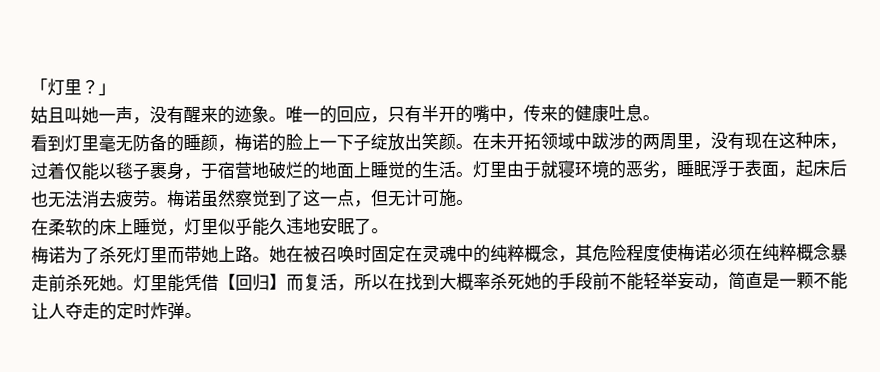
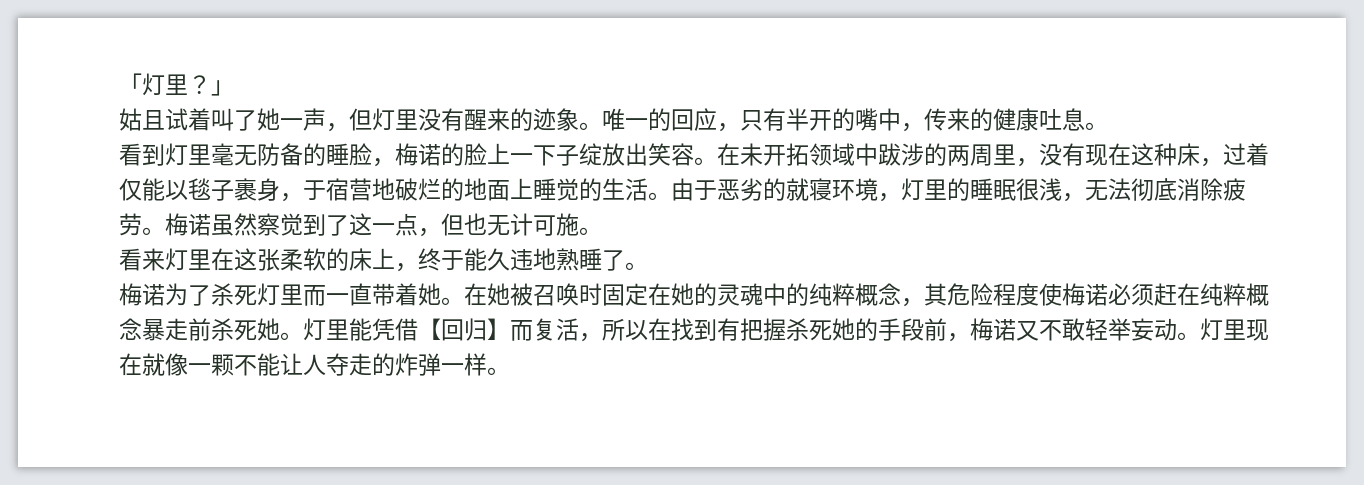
[64,106,82,124] 叫 -> [165,108,257,131] 试着叫了
(150, 121) none -> [349,108,418,131] 但灯里
[200,133,218,151] 颜 -> [349,143,372,166] 脸
[438,132,456,151] 颜 -> [671,143,694,166] 容
[472,159,847,179] [31,190,117,209] 灯里由于就寝环境的恶劣，睡眠浮于表面，起床后也无法消去 -> [671,178,1223,202] 由于恶劣的就寝环境，灯里的睡眠很浅，无法彻底消除
(389, 198) none -> [464,213,487,235] 也
[31,217,253,237] 在柔软的床上睡觉，灯里似乎 -> [119,248,464,272] 看来灯里在这张柔软的床上，终于
[320,217,355,235] 安眠 -> [556,248,602,271] 熟睡
[184,245,304,263] 带她上路。她在 -> [326,283,510,306] 一直带着她。在她
(423, 254) none -> [671,283,717,306] 她的
(746, 252) none -> [1154,283,1177,306] 赶
[439,272,491,291] 大概率 -> [717,318,786,341] 有把握
[609,271,780,291] 不能轻举妄动，简直是 -> [947,318,1269,342] [119,353,188,376] ，梅诺又不敢轻举妄动。灯里现在就像
[116,301,185,321] 定时炸弹 -> [395,353,487,376] 炸弹一样

